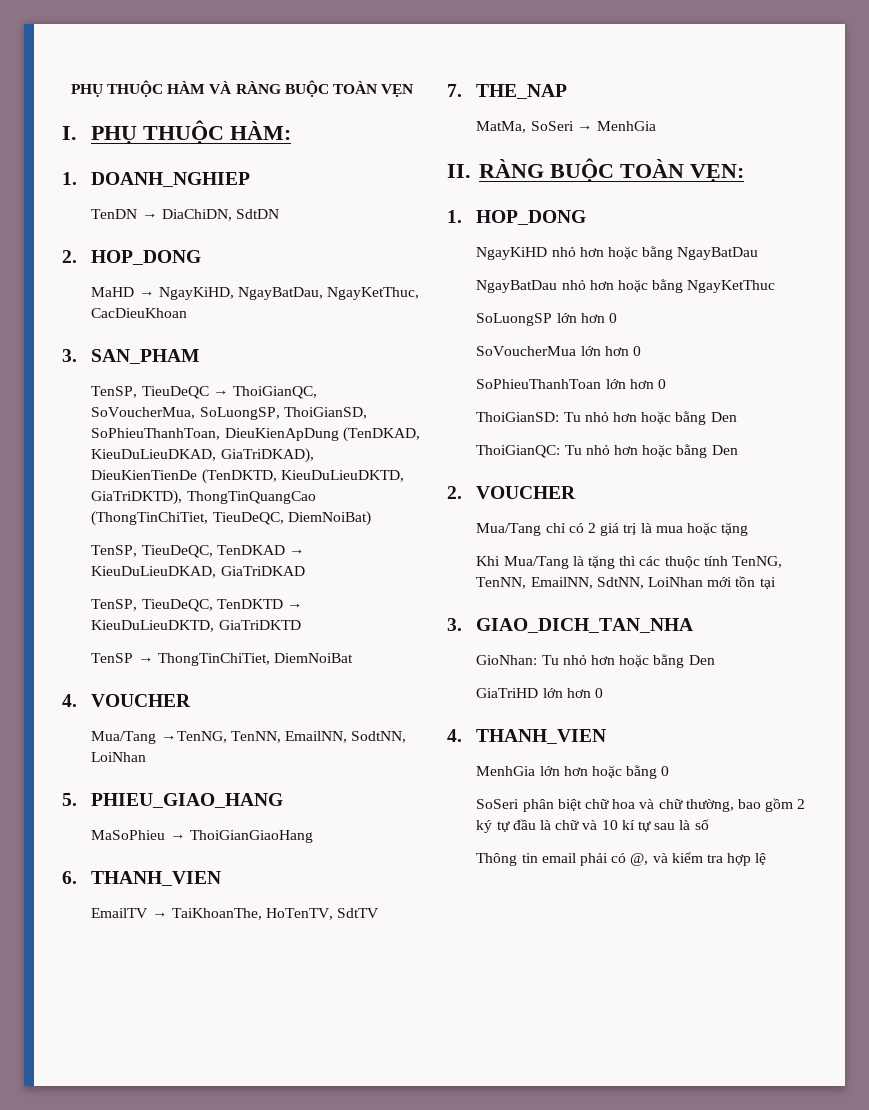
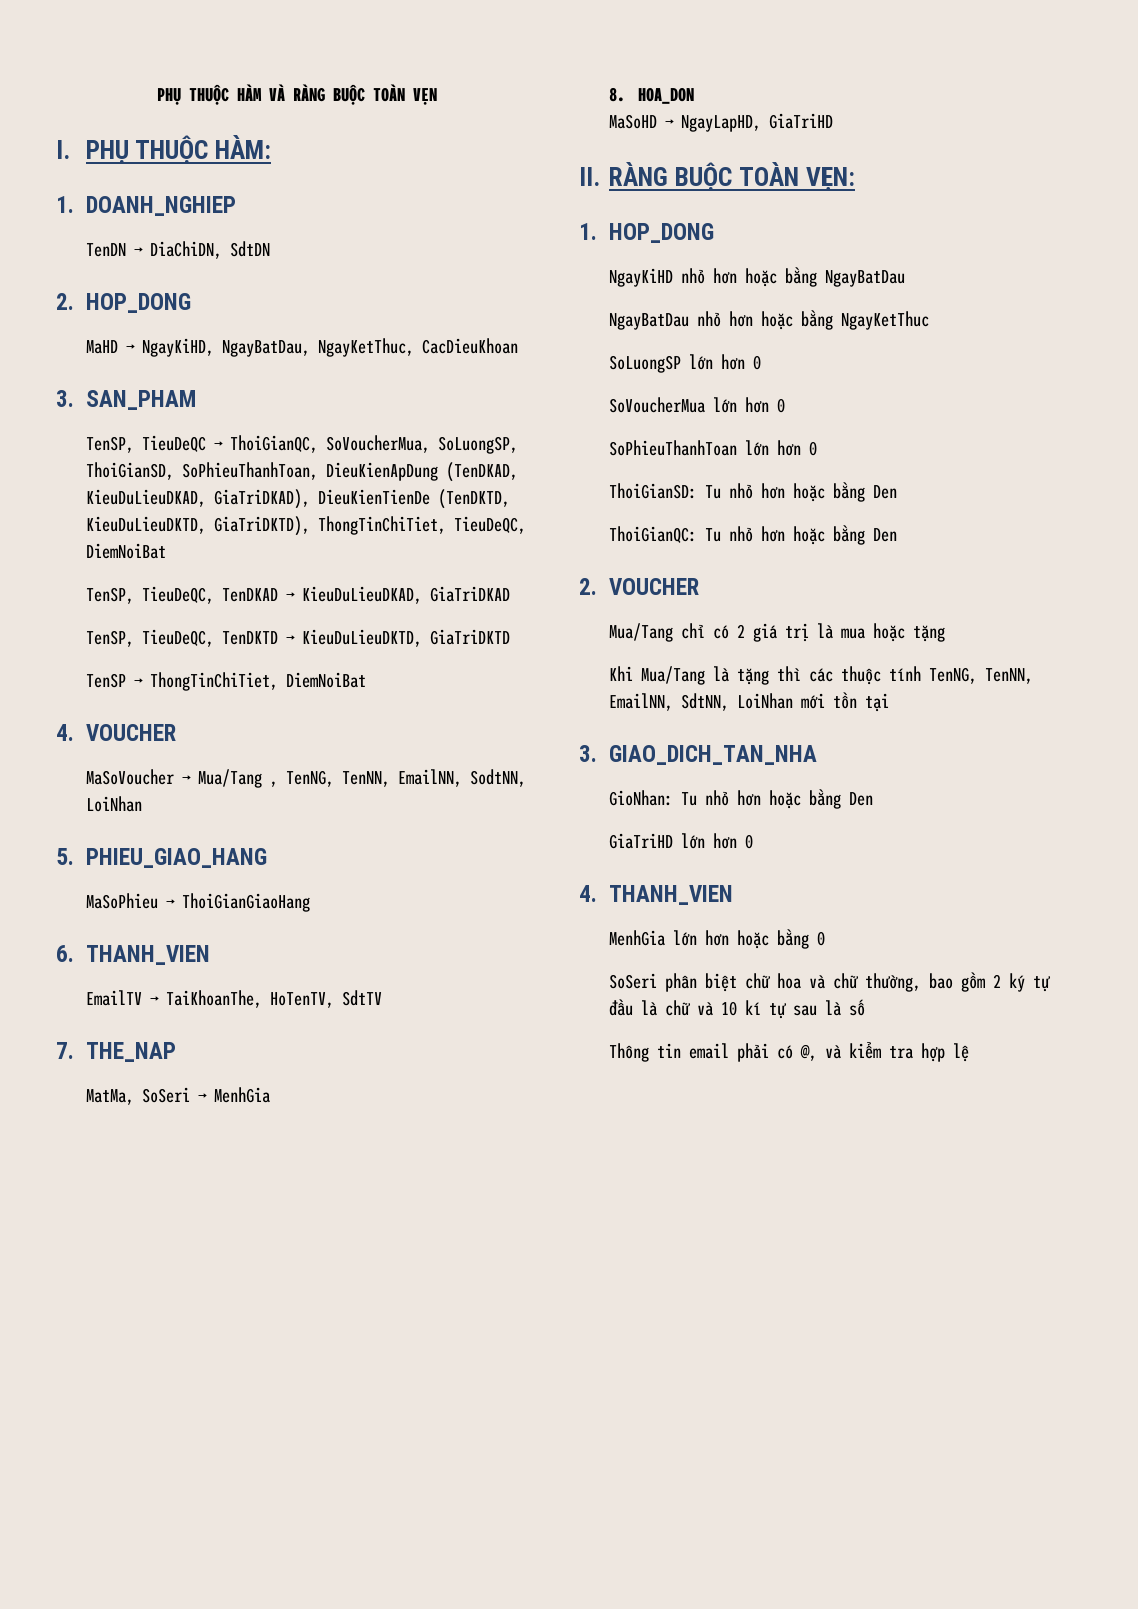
[186,491,316,504] [91,511,371,526] ThongTinQuangCao (ThongTinChiTiet, TieuDeQC, DiemNoiBat) -> [317,516,526,535] [85,543,166,559] ThongTinChiTiet, TieuDeQC, DiemNoiBat
[91,731,227,744] Mua/Tang →TenNG, -> [85,769,334,788] MaSoVoucher → Mua/Tang , TenNG,
(657, 126) none -> [608,87,695,104] [608,113,833,132] // 8. HOA_DON // MaSoHD → NgayLapHD, GiaTriHD

